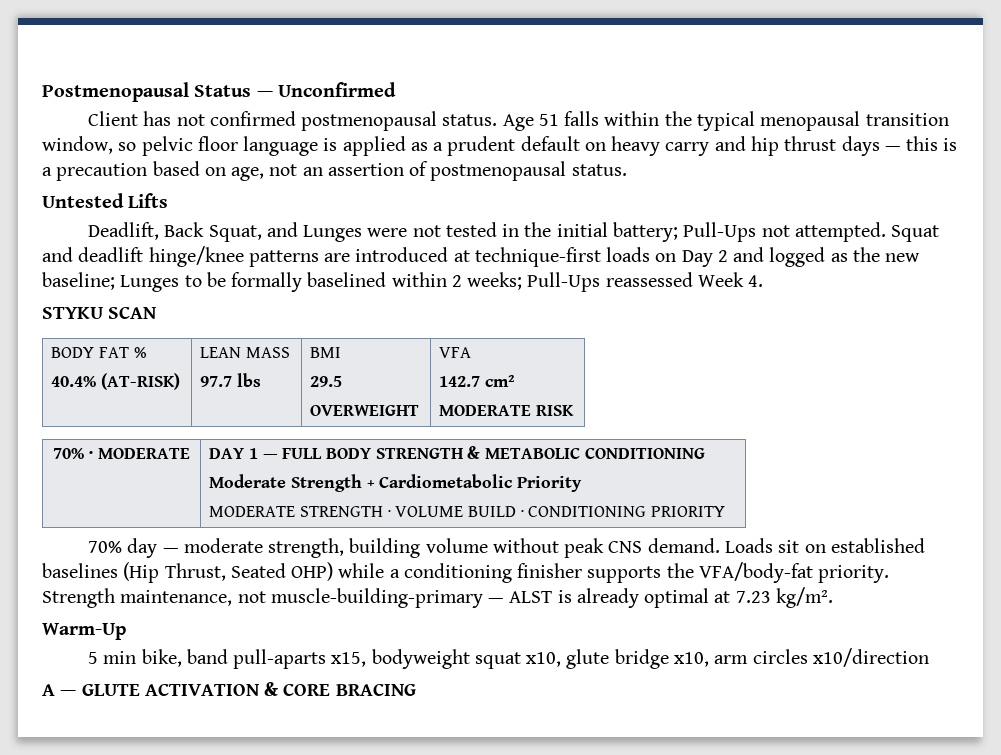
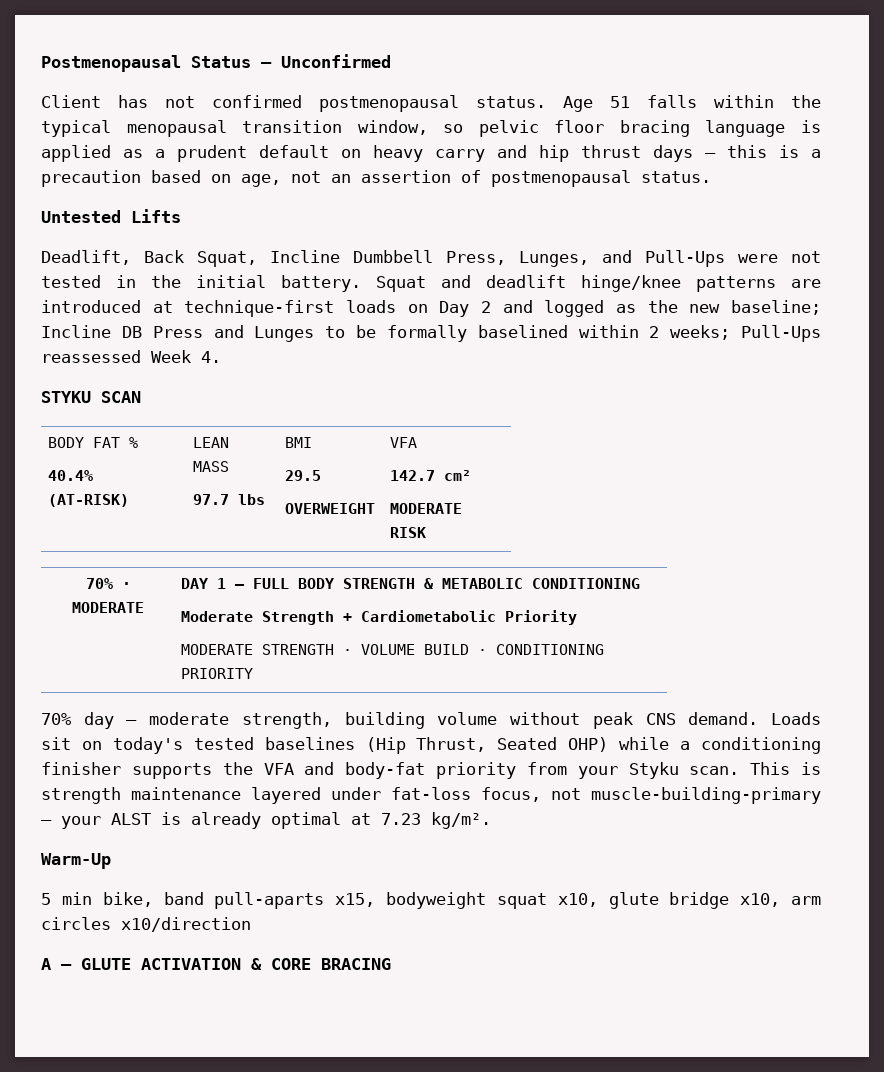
(238, 143) none -> [619,120,690,137] bracing
[266,222,363,242] and Lunges -> [270,250,725,267] Incline Dumbbell Press, Lunges, and Pull-Ups
[613,222,886,242] battery; Pull-Ups not attempted. -> [281,275,361,292] battery.
(115, 281) none -> [41,325,244,338] Incline DB Press and
[830,538,925,553] established -> [112,737,254,754] today's tested
[698,562,890,583] [42,588,233,608] VFA/body-fat priority. Strength maintenance, -> [263,762,822,779] [41,787,541,804] VFA and body-fat priority from your Styku scan. This is strength maintenance layered under fat-loss focus,
(505, 600) none -> [61,816,101,829] your

